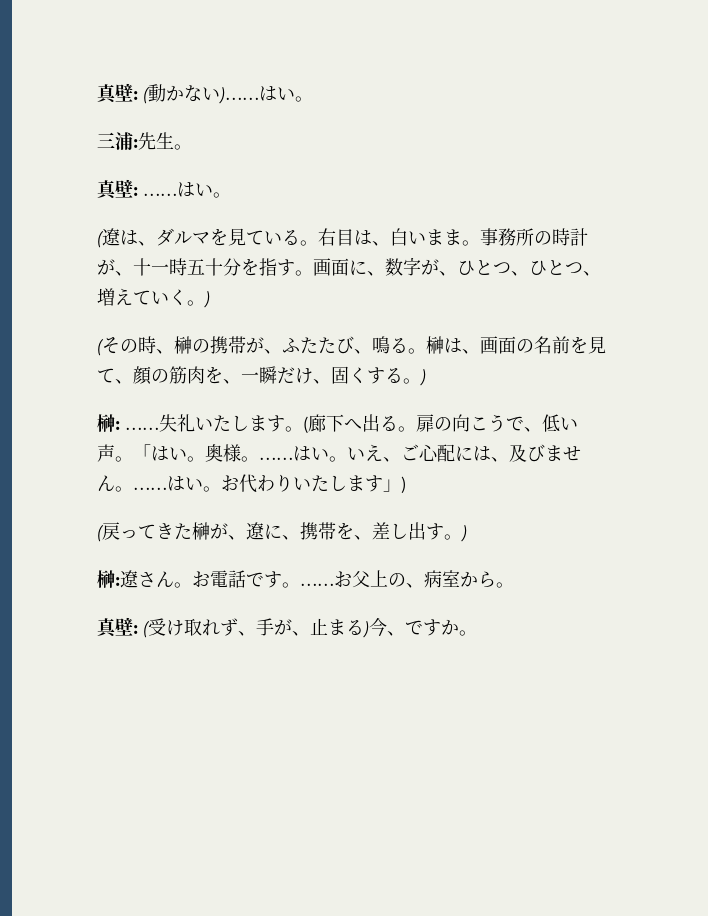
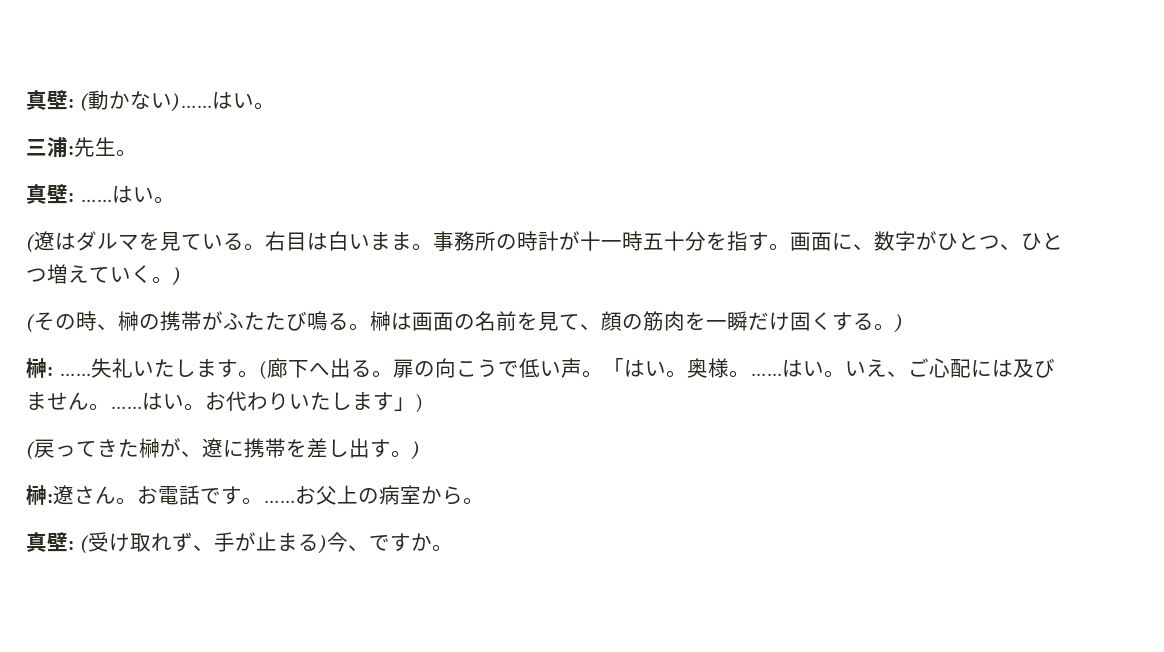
[138,241,156,246] 、 -> (76, 241) none
[372,241,390,246] 、 -> (328, 241) none
[115,271,133,276] 、 -> (580, 240) none
[439,271,457,276] 、 -> (937, 240) none
[583,271,601,276] 、 -> (47, 275) none
[264,349,282,354] 、 -> (223, 320) none
[354,349,372,354] 、 -> (307, 321) none
[462,349,480,354] 、 -> (412, 321) none
[223,379,241,384] 、 -> (706, 321) none
[313,379,331,384] 、 -> (790, 321) none
[523,427,542,432] 、 -> (519, 369) none
[491,457,509,462] 、 -> (1013, 368) none
[282,522,372,540] 、携帯を、 -> [244,438,307,458] 携帯を
[406,583,424,588] 、 -> (379, 496) none
[291,631,310,636] 、 -> (256, 541) none

